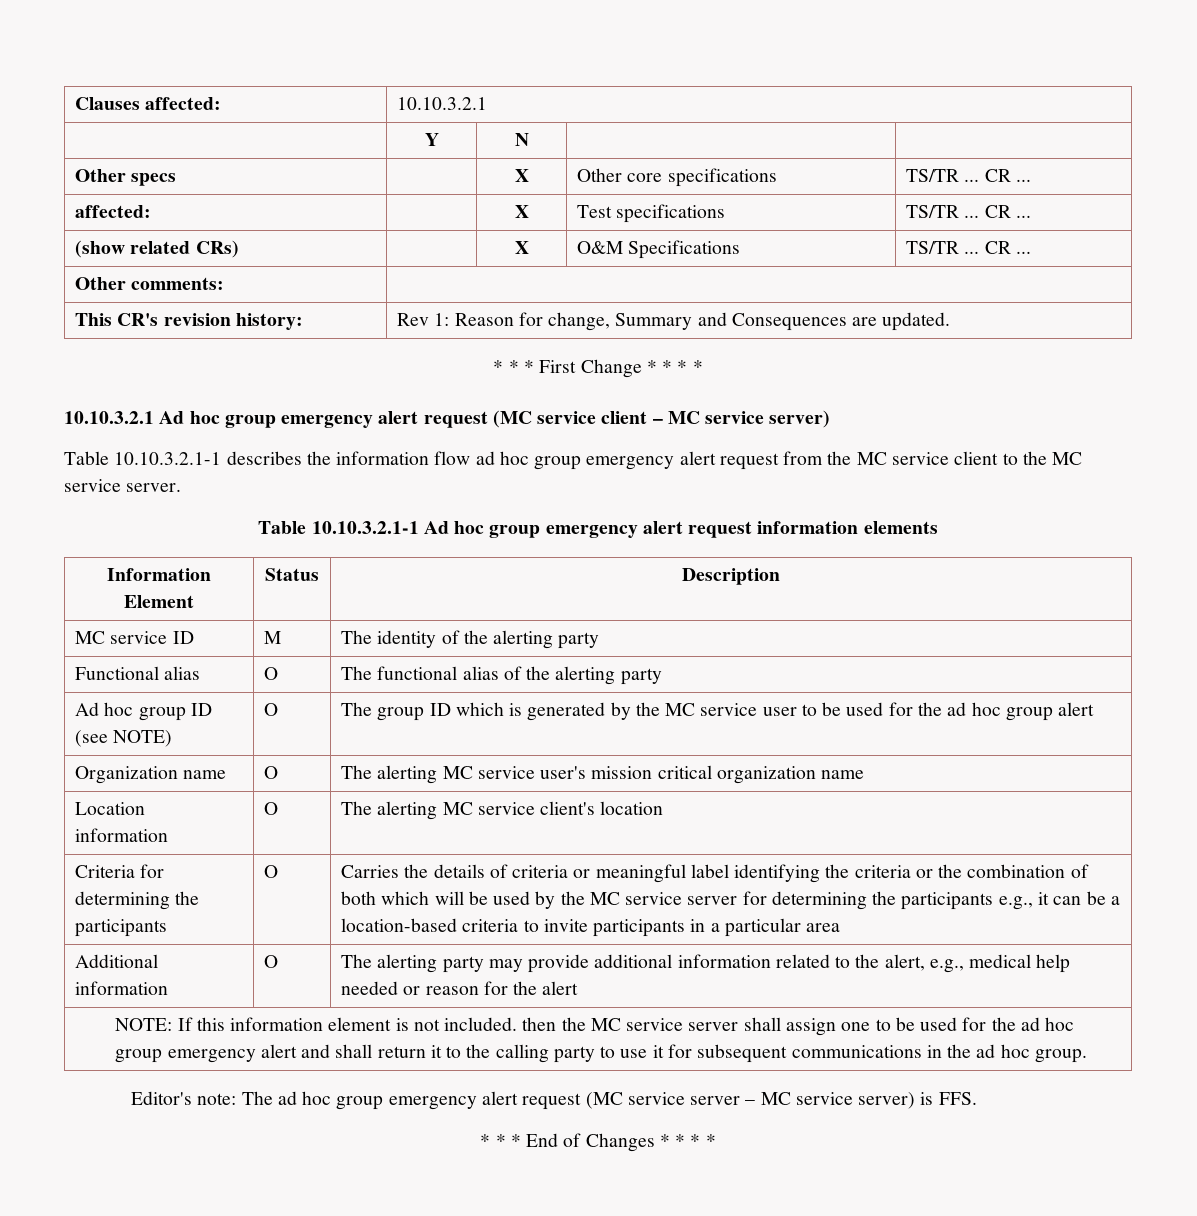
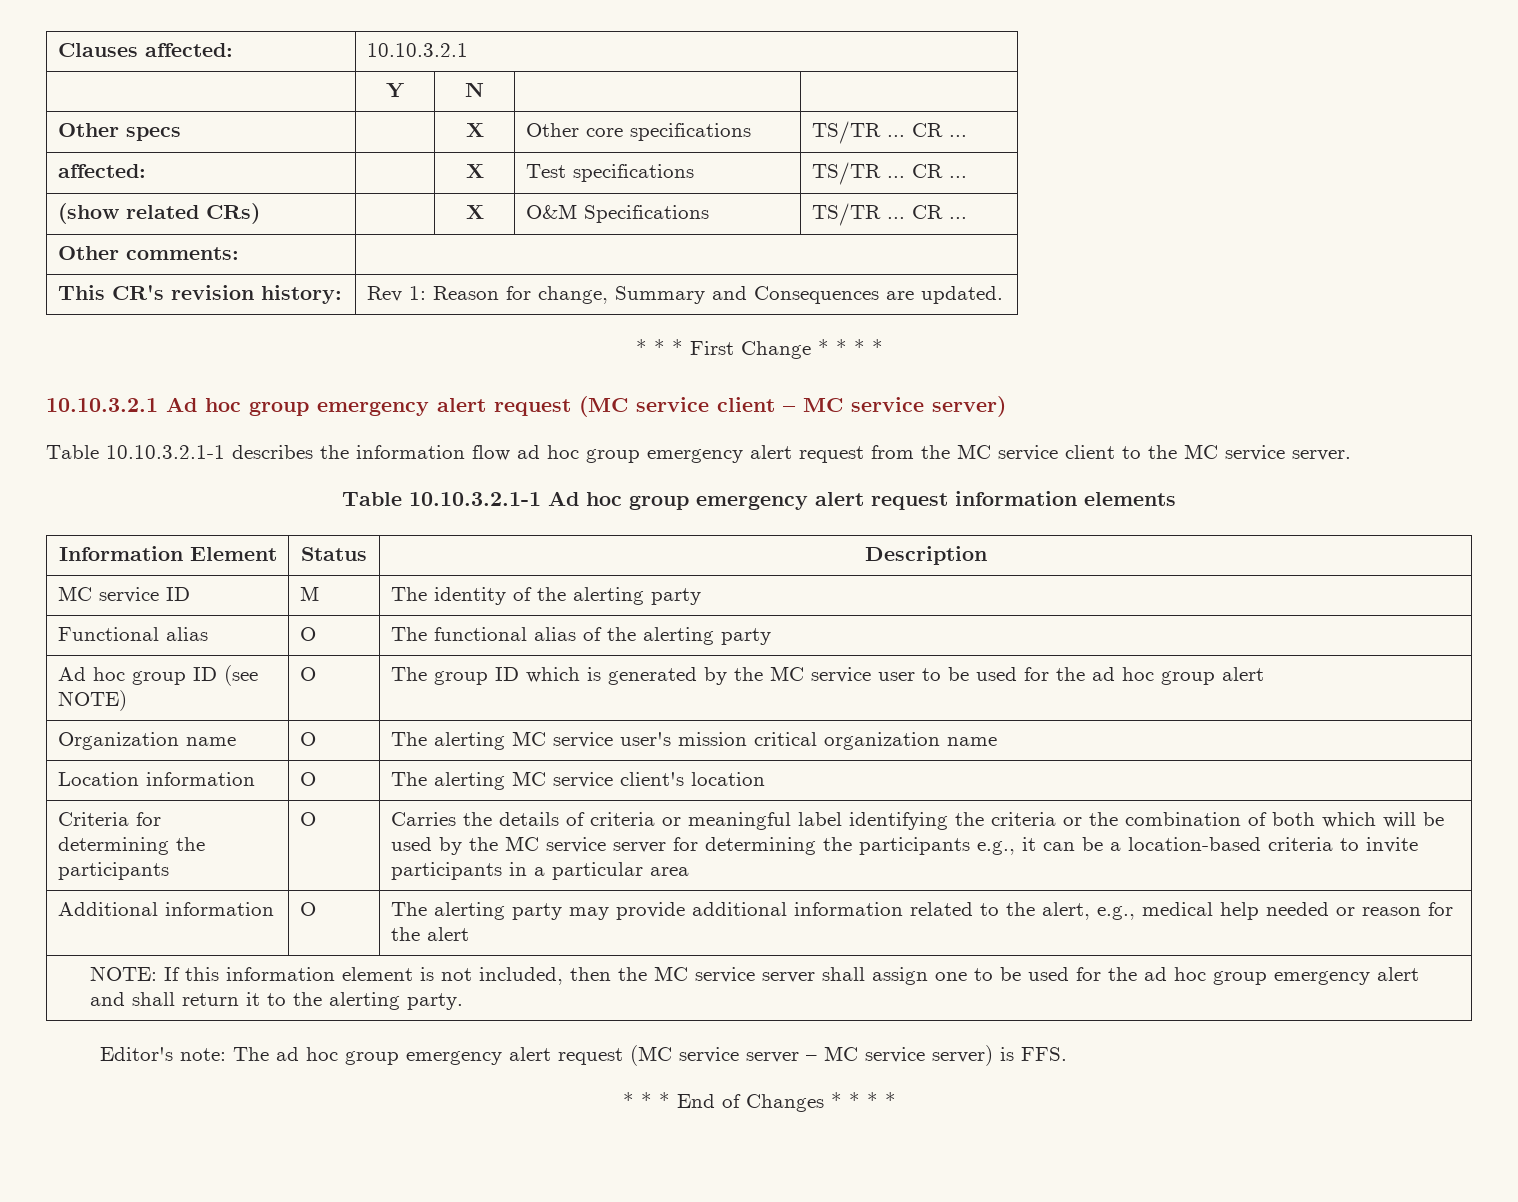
[444,1017,518,1031] included. -> [479,967,564,985] included,
[495,1044,1087,1063] calling party to use it for subsequent communications in the ad hoc group. -> [329,992,464,1010] alerting party.

